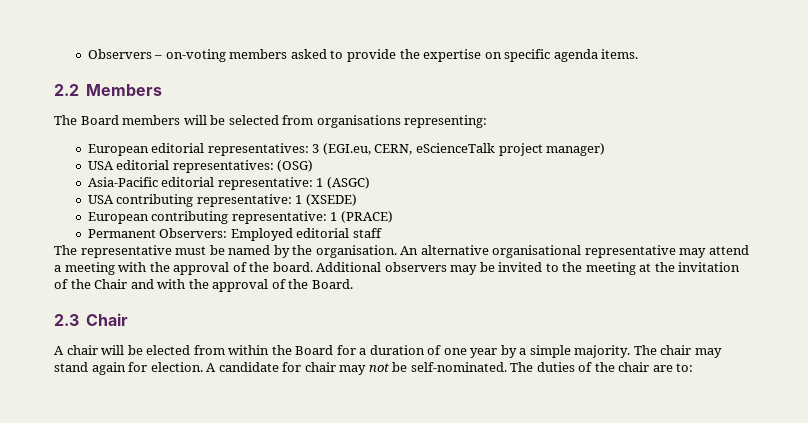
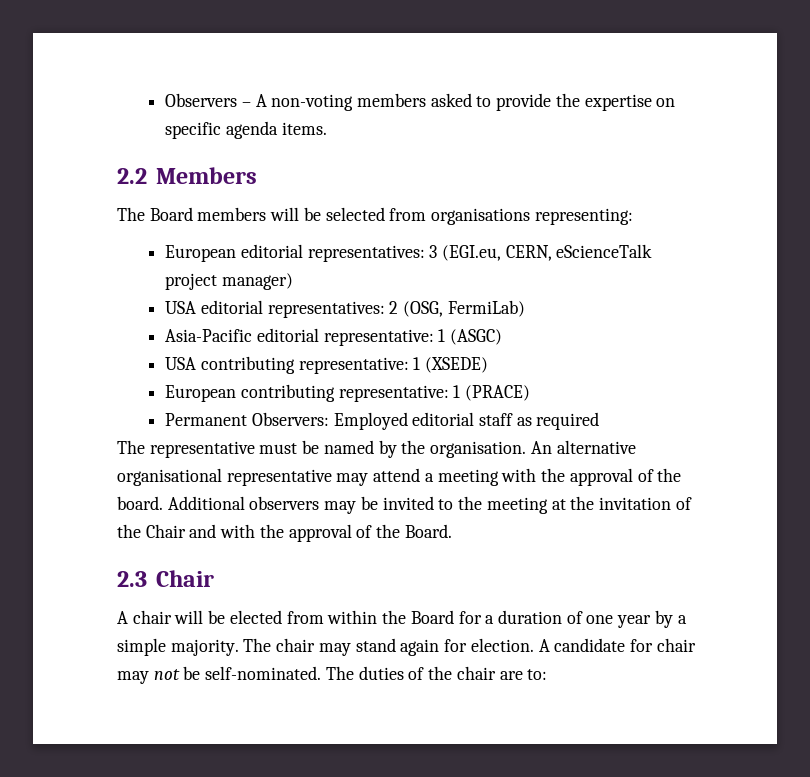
[165,49,226,62] on-voting -> [255,94,354,111] A non-voting
[277,160,314,172] (OSG) -> [389,300,525,317] 2 (OSG, FermiLab)
(382, 233) none -> [516,412,600,430] as required

